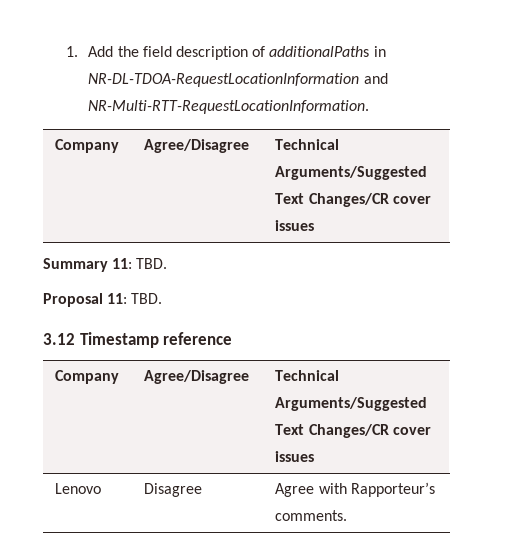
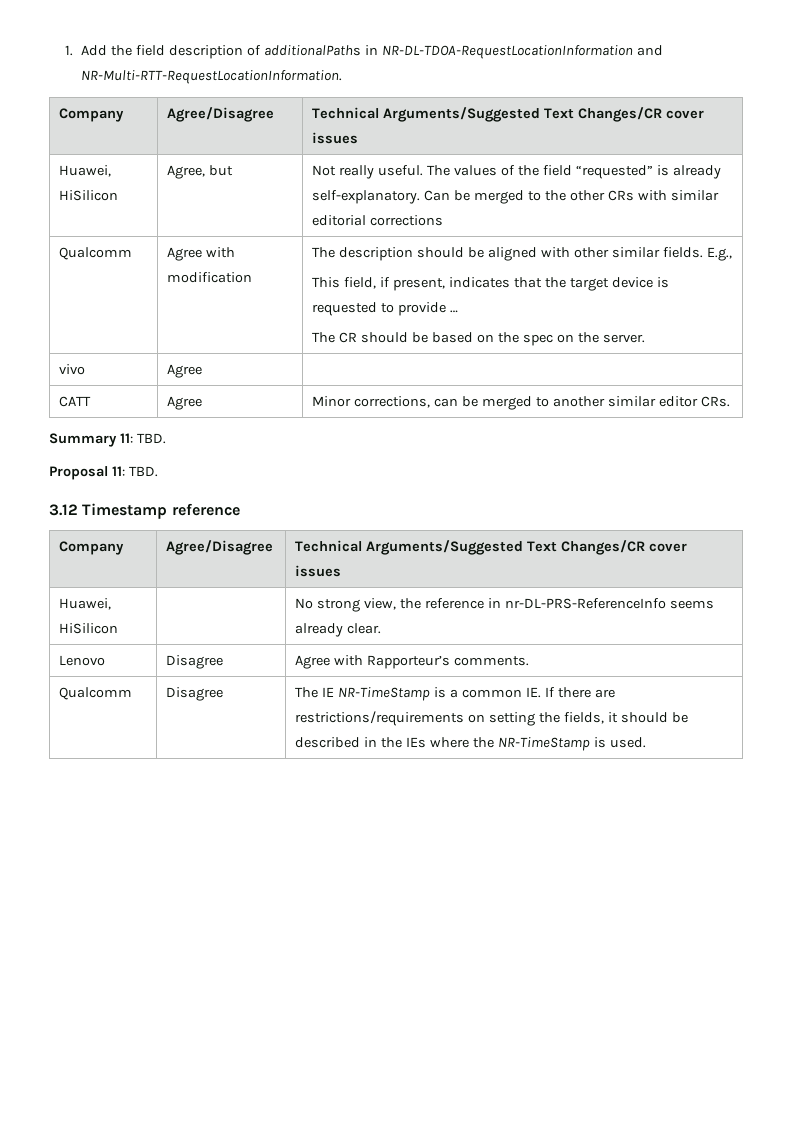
(315, 225) none -> [59,165,112,177] [59,190,119,201] [167,165,234,179] [312,165,721,179] [312,190,719,204] [312,215,444,226] [59,247,133,260] [167,247,236,261] [167,272,253,283] [312,247,732,261] [312,277,669,291] [312,302,459,316] [312,332,645,346] [59,364,86,375] [167,364,203,378] [59,396,92,407] [167,396,203,410] [312,396,730,410] // Huawei, HiSilicon | Agree, but | Not really useful. The values of the field “requested” is already self-explanatory. Can be merged to the other CRs with similar editorial corrections // Qualcomm | Agree with modification | The description should be aligned with other similar fields. E.g., // This field, if present, indicates that the target device is requested to provide … // The CR should be based on the spec on the server. // vivo | Agree | // CATT | Agree | Minor corrections, can be merged to another similar editor CRs.
(315, 456) none -> [59,598,112,610] [59,623,119,634] [295,598,714,612] [295,623,382,637] // Huawei, HiSilicon | | No strong view, the reference in nr-DL-PRS-ReferenceInfo seems already clear.
(348, 515) none -> [59,687,133,700] [166,687,224,701] [295,687,615,701] [295,711,688,726] [295,737,646,751] // Qualcomm | Disagree | The IE NR-TimeStamp is a common IE. If there are restrictions/requirements on setting the fields, it should be described in the IEs where the NR-TimeStamp is used.

